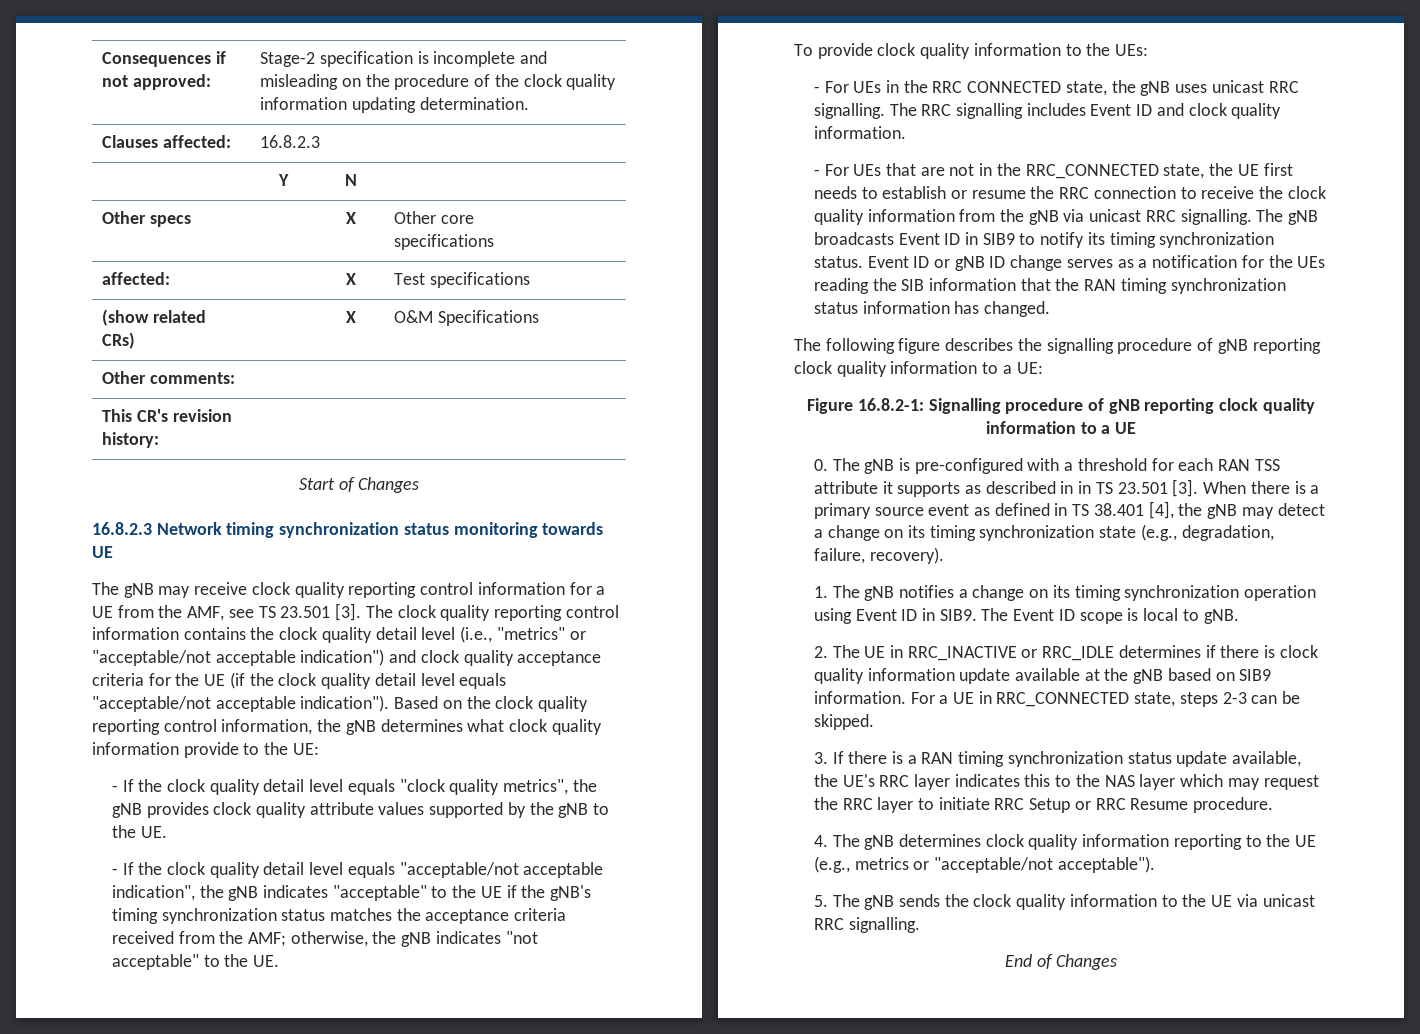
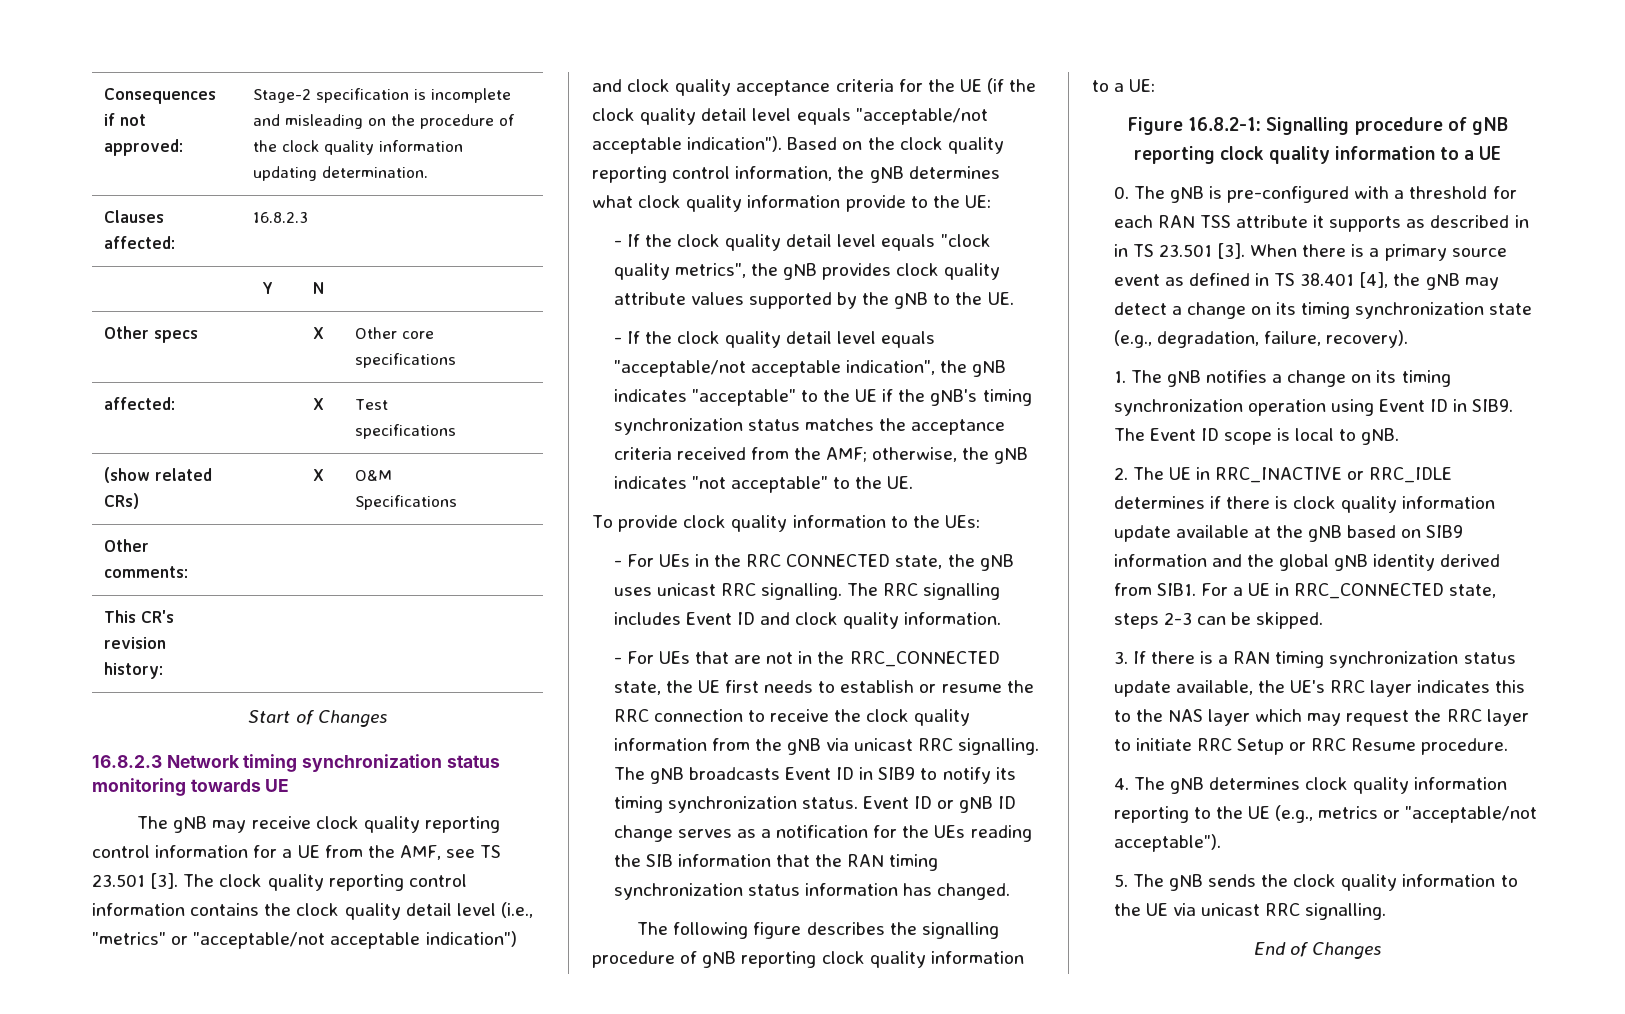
[813,691,906,704] information. -> [1113,554,1501,571] [1113,583,1196,596] information and the global gNB identity derived from SIB1.

